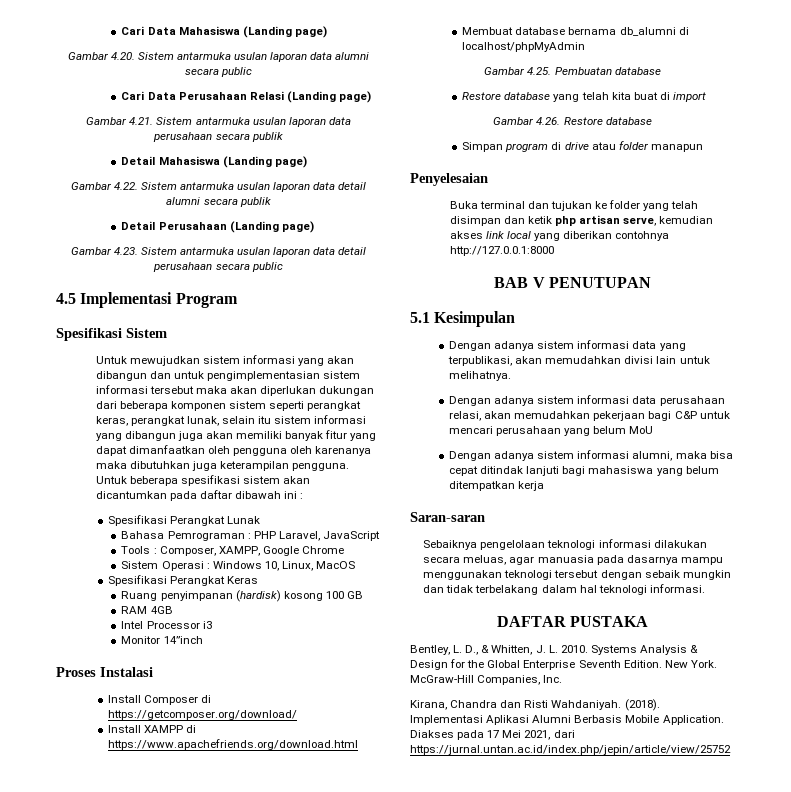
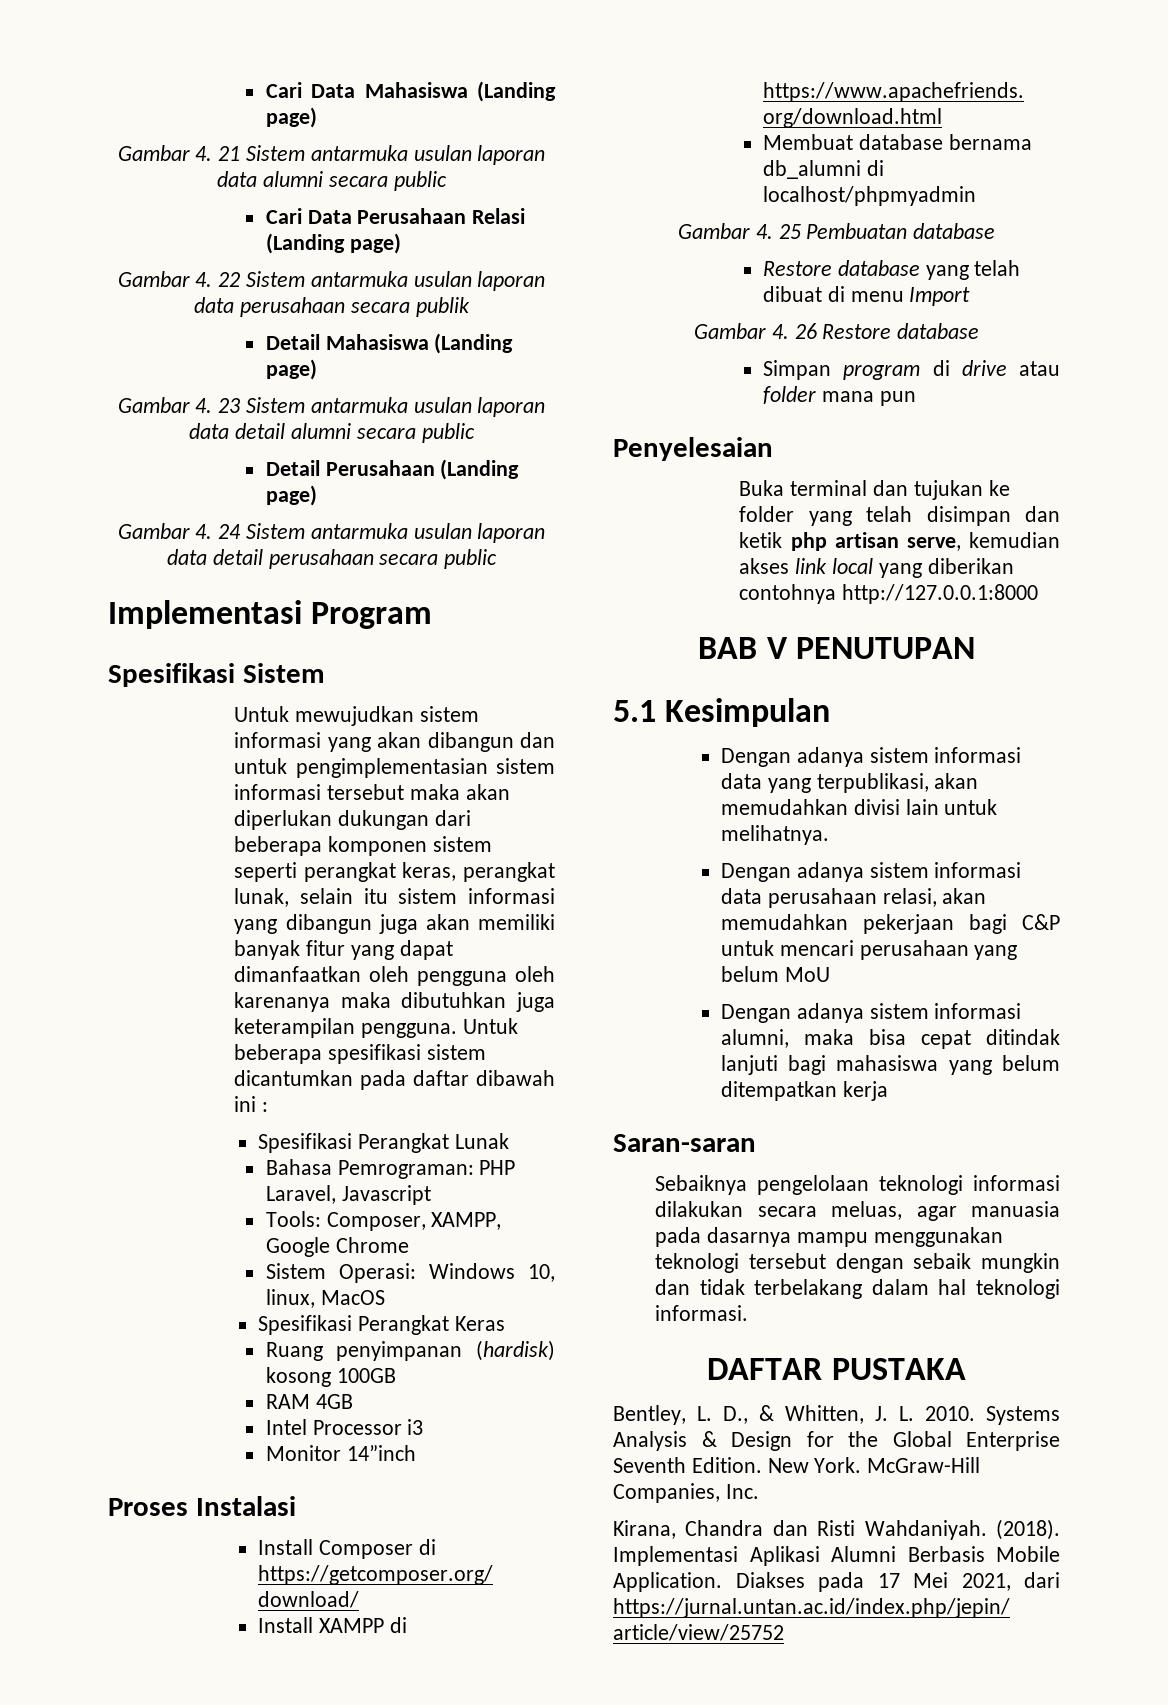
[110,52,135,60] 4.20. -> [195,146,241,161] 4. 21
[129,117,154,125] 4.21. -> [195,272,241,287] 4. 22
[113,182,138,190] 4.22. -> [195,398,241,413] 4. 23
[239,197,271,207] publik -> [421,423,475,443] public
[113,247,138,255] 4.23. -> [195,524,242,539] 4. 24
[56,293,76,304] 4.5 -> (498, 559) none
[283,476,311,484] akan -> (487, 1052) none
[167,531,381,541] [121,546,157,554] Pemrograman : PHP Laravel, JavaScript // Tools : -> [337,1160,516,1179] [265,1185,431,1205] [265,1211,321,1227] Pemrograman: PHP Laravel, Javascript // Tools:
[161,561,210,571] Operasi : -> [338,1263,416,1283] Operasi:
[282,561,314,571] Linux, -> [265,1289,315,1308] linux,
[325,591,364,599] 100 GB -> [336,1368,396,1383] 100GB
[462,42,586,52] [484,67,552,75] localhost/phpMyAdmin // Gambar 4.25. -> [763,186,977,206] [677,223,801,239] localhost/phpmyadmin // Gambar 4. 25
[611,92,707,102] [493,117,561,125] kita buat di import // Gambar 4.26. -> [763,286,971,306] [693,323,817,339] dibuat di menu Import // Gambar 4. 26
[650,144,703,152] manapun -> [821,391,916,406] mana pun

